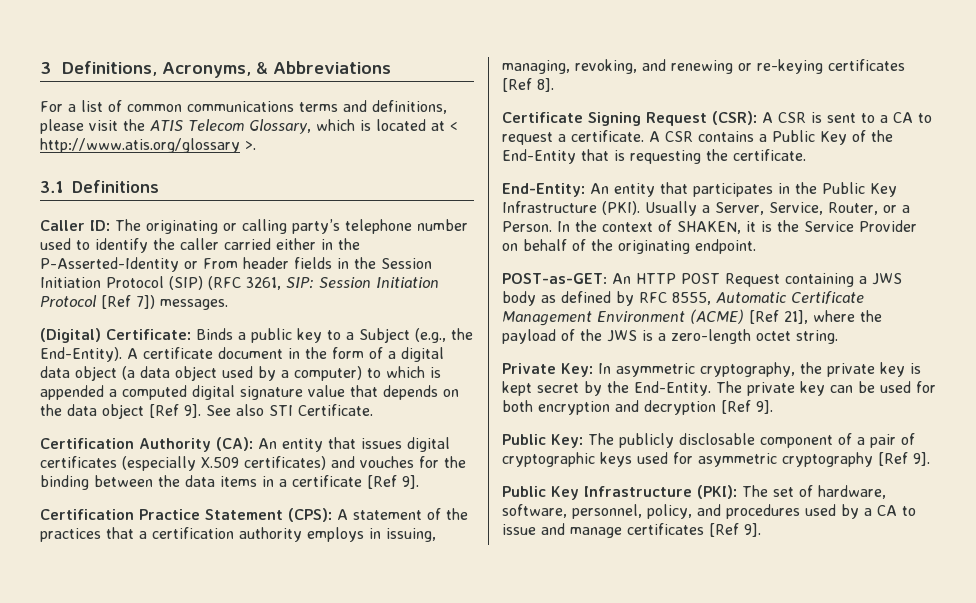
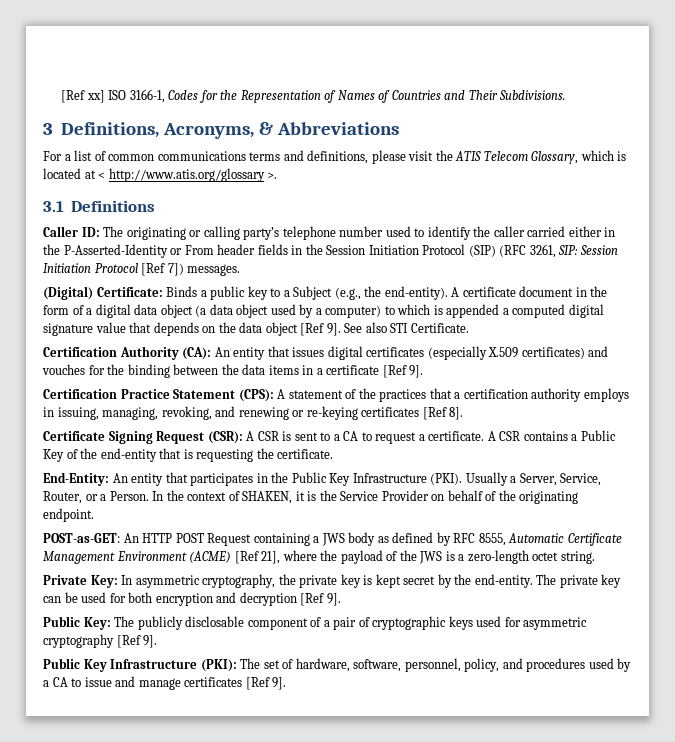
(40, 68) none -> [61,89,566,103] [Ref xx] ISO 3166-1, Codes for the Representation of Names of Countries and Their Subdivisions. //
[40,347,122,362] End-Entity). -> [384,286,448,300] end-entity).
[502,149,576,164] End-Entity -> [100,448,157,462] end-entity
[634,381,711,396] End-Entity. -> [474,574,533,588] end-entity.

